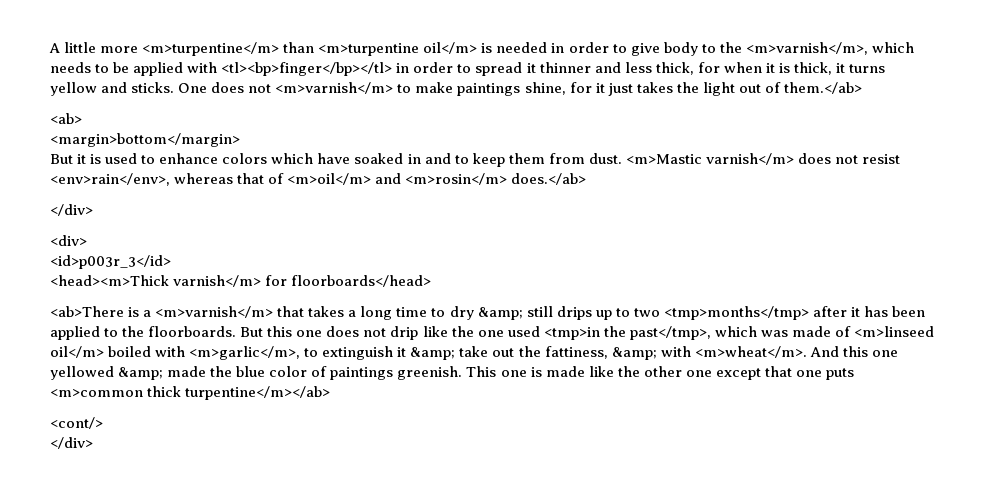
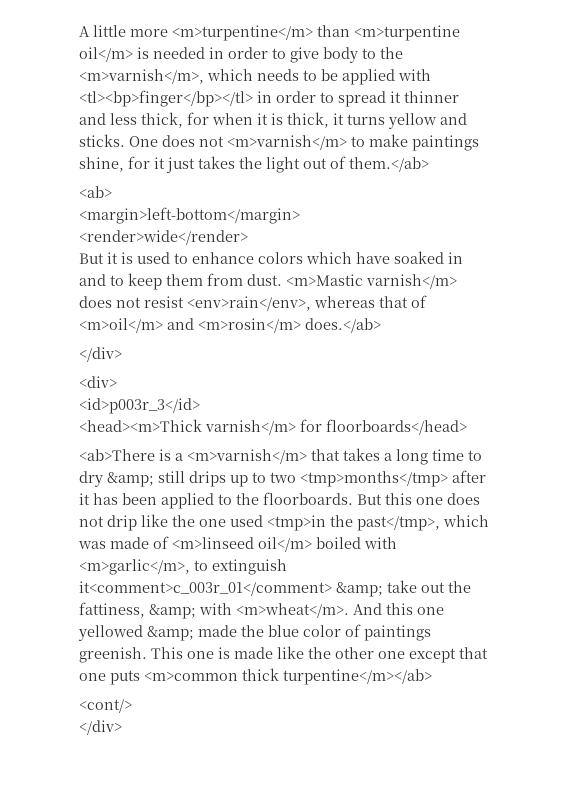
[50,133,240,147] <margin>bottom</margin> -> [79,207,300,224] [79,230,248,245] <margin>left-bottom</margin> // <render>wide</render>
[397,347,407,357] it -> [79,581,332,596] it<comment>c_003r_01</comment>

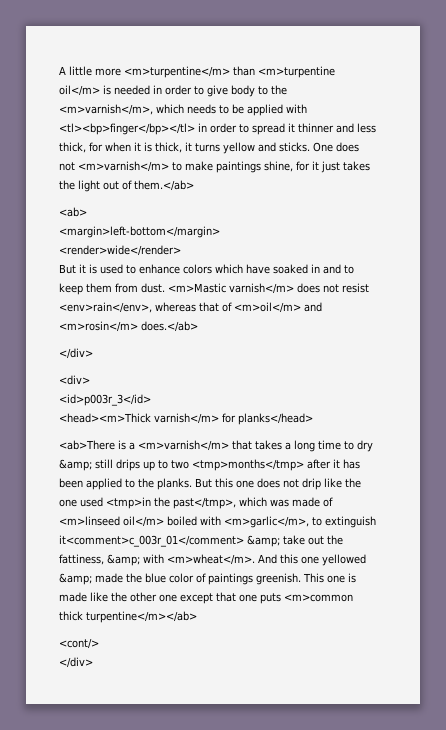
[326,419,467,435] floorboards</head> -> [238,413,313,425] planks</head>
[263,492,353,505] floorboards. -> [157,478,192,490] planks.

